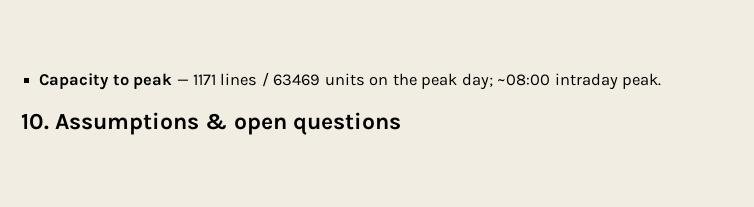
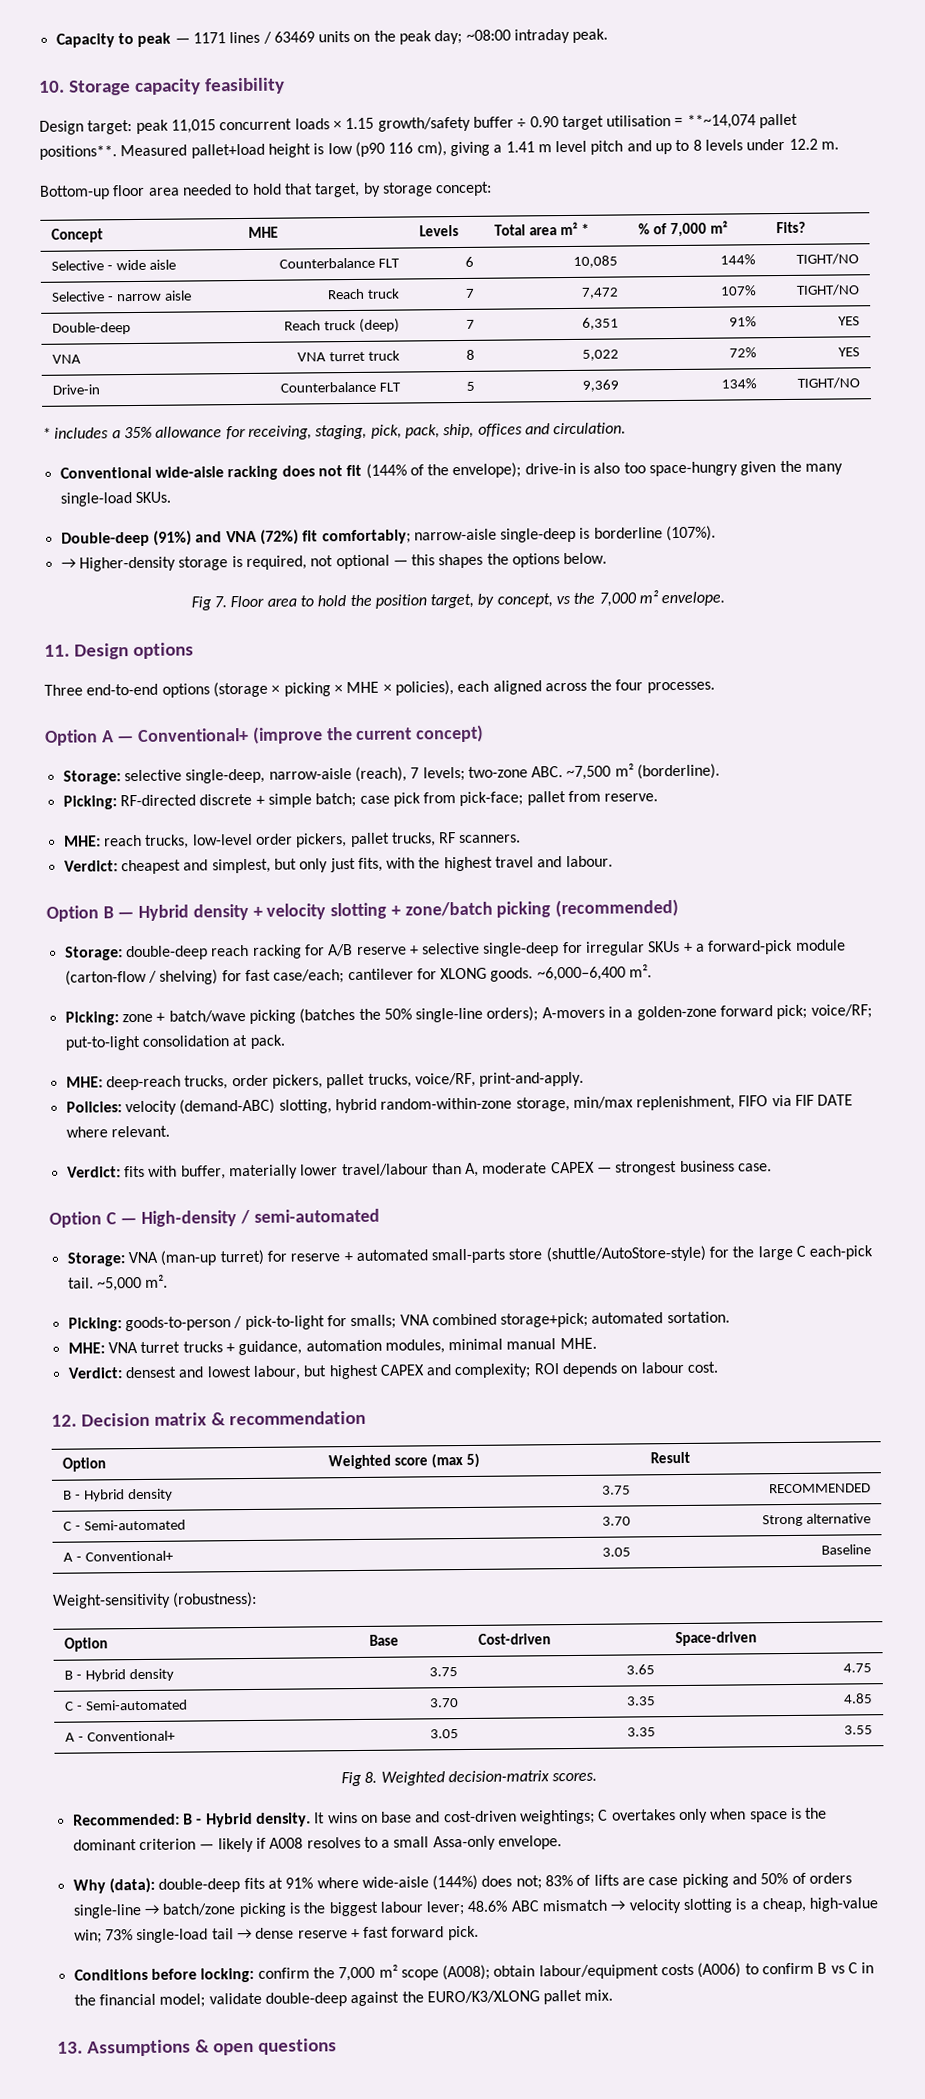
(49, 121) none -> [68,77,285,96] [39,113,799,135] [39,138,840,160] [39,181,493,200] [51,228,104,243] [248,226,279,238] [419,224,460,237] [494,221,590,236] [638,220,729,238] [776,221,807,234] [51,259,177,271] [278,257,400,269] [464,256,474,267] [572,255,618,268] [719,254,756,265] [795,253,859,265] [51,290,193,302] [326,288,400,300] [464,288,475,298] [580,287,619,299] [719,285,757,296] [795,284,860,296] [52,322,132,335] [283,318,400,333] [465,319,475,329] [581,317,619,330] [728,316,757,327] [837,316,860,326] [52,354,82,364] [296,350,400,362] [465,349,475,360] [581,349,619,361] [728,347,757,358] [837,347,860,357] [52,384,101,395] [279,381,401,393] [465,381,475,391] [581,379,619,392] [720,378,757,389] [796,377,860,389] [42,422,627,440] [59,460,844,481] [59,491,171,507] [60,525,717,547] [60,552,608,572] [190,590,726,611] [44,642,194,660] [44,679,715,698] [45,724,485,746] [62,763,721,785] [62,790,659,810] [63,832,522,849] [63,855,613,875] [46,898,679,922] [64,939,846,961] [64,964,653,986] [64,1004,872,1026] [64,1034,285,1051] [65,1071,585,1091] [65,1094,854,1116] [65,1125,170,1138] [66,1160,773,1180] [49,1208,380,1228] [66,1245,874,1267] [67,1274,169,1292] [67,1311,730,1332] [67,1337,597,1356] [67,1361,720,1380] [51,1410,366,1427] [62,1457,107,1472] [328,1452,481,1470] [650,1451,691,1464] [63,1488,174,1502] [601,1485,631,1495] [768,1483,871,1494] [63,1519,187,1531] [601,1516,631,1526] [761,1513,871,1527] [63,1550,175,1562] [601,1547,631,1557] [820,1544,871,1555] [53,1591,258,1609] [64,1637,109,1652] [369,1634,400,1646] [478,1633,552,1645] [675,1631,758,1647] [64,1668,175,1682] [428,1667,458,1677] [625,1664,655,1675] [842,1663,872,1673] [65,1699,189,1711] [429,1698,459,1708] [625,1696,656,1706] [842,1693,873,1704] [65,1730,177,1742] [429,1729,459,1739] [626,1727,656,1737] [843,1725,873,1735] [340,1770,598,1787] [72,1807,828,1828] [72,1835,563,1853] [72,1872,853,1894] [72,1897,879,1919] [73,1925,479,1944] [73,1962,875,1983] [73,1989,614,2008] [57,2041,83,2054] Storage capacity feasibility // Design target: peak 11,015 concurrent loads × 1.15 growth/safety buffer ÷ 0.90 target utilisation = **~14,074 pallet positions**. Measured pallet+load height is low (p90 116 cm), giving a 1.41 m level pitch and up to 8 levels under 12.2 m. // Bottom-up floor area needed to hold that target, by storage concept: // Concept | MHE | Levels | Total area m² * | % of 7,000 m² | Fits? // Selective - wide aisle | Counterbalance FLT | 6 | 10,085 | 144% | TIGHT/NO // Selective - narrow aisle | Reach truck | 7 | 7,472 | 107% | TIGHT/NO // Double-deep | Reach truck (deep) | 7 | 6,351 | 91% | YES // VNA | VNA turret truck | 8 | 5,022 | 72% | YES // Drive-in | Counterbalance FLT | 5 | 9,369 | 134% | TIGHT/NO // * includes a 35% allowance for receiving, staging, pick, pack, ship, offices and circulation. // Conventional wide-aisle racking does not fit (144% of the envelope); drive-in is also too space-hungry given the many single-load SKUs. // Double-deep (91%) and VNA (72%) fit comfortably; narrow-aisle single-deep is borderline (107%). // → Higher-density storage is required, not optional — this shapes the options below. // Fig 7. Floor area to hold the position target, by concept, vs the 7,000 m² envelope. // 11. Design options // Three end-to-end options (storage × picking × MHE × policies), each aligned across the four processes. // Option A — Conventional+ (improve the current concept) // Storage: selective single-deep, narrow-aisle (reach), 7 levels; two-zone ABC. ~7,500 m² (borderline). // Picking: RF-directed discrete + simple batch; case pick from pick-face; pallet from reserve. // MHE: reach trucks, low-level order pickers, pallet trucks, RF scanners. // Verdict: cheapest and simplest, but only just fits, with the highest travel and labour. // Option B — Hybrid density + velocity slotting + zone/batch picking (recommended) // Storage: double-deep reach racking for A/B reserve + selective single-deep for irregular SKUs + a forward-pick module (carton-flow / shelving) for fast case/each; cantilever for XLONG goods. ~6,000–6,400 m². // Picking: zone + batch/wave picking (batches the 50% single-line orders); A-movers in a golden-zone forward pick; voice/RF; put-to-light consolidation at pack. // MHE: deep-reach trucks, order pickers, pallet trucks, voice/RF, print-and-apply. // Policies: velocity (demand-ABC) slotting, hybrid random-within-zone storage, min/max replenishment, FIFO via FIF DATE where relevant. // Verdict: fits with buffer, materially lower travel/labour than A, moderate CAPEX — strongest business case. // Option C — High-density / semi-automated // Storage: VNA (man-up turret) for reserve + automated small-parts store (shuttle/AutoStore-style) for the large C each-pick tail. ~5,000 m². // Picking: goods-to-person / pick-to-light for smalls; VNA combined storage+pick; automated sortation. // MHE: VNA turret trucks + guidance, automation modules, minimal manual MHE. // Verdict: densest and lowest labour, but highest CAPEX and complexity; ROI depends on labour cost. // 12. Decision matrix & recommendation // Option | Weighted score (max 5) | Result // B - Hybrid density | 3.75 | RECOMMENDED // C - Semi-automated | 3.70 | Strong alternative // A - Conventional+ | 3.05 | Baseline // Weight-sensitivity (robustness): // Option | Base | Cost-driven | Space-driven // B - Hybrid density | 3.75 | 3.65 | 4.75 // C - Semi-automated | 3.70 | 3.35 | 4.85 // A - Conventional+ | 3.05 | 3.35 | 3.55 // Fig 8. Weighted decision-matrix scores. // Recommended: B - Hybrid density. It wins on base and cost-driven weightings; C overtakes only when space is the dominant criterion — likely if A008 resolves to a small Assa-only envelope. // Why (data): double-deep fits at 91% where wide-aisle (144%) does not; 83% of lifts are case picking and 50% of orders single-line → batch/zone picking is the biggest labour lever; 48.6% ABC mismatch → velocity slotting is a cheap, high-value win; 73% single-load tail → dense reserve + fast forward pick. // Conditions before locking: confirm the 7,000 m² scope (A008); obtain labour/equipment costs (A006) to confirm B vs C in the financial model; validate double-deep against the EURO/K3/XLONG pallet mix. // 13.

